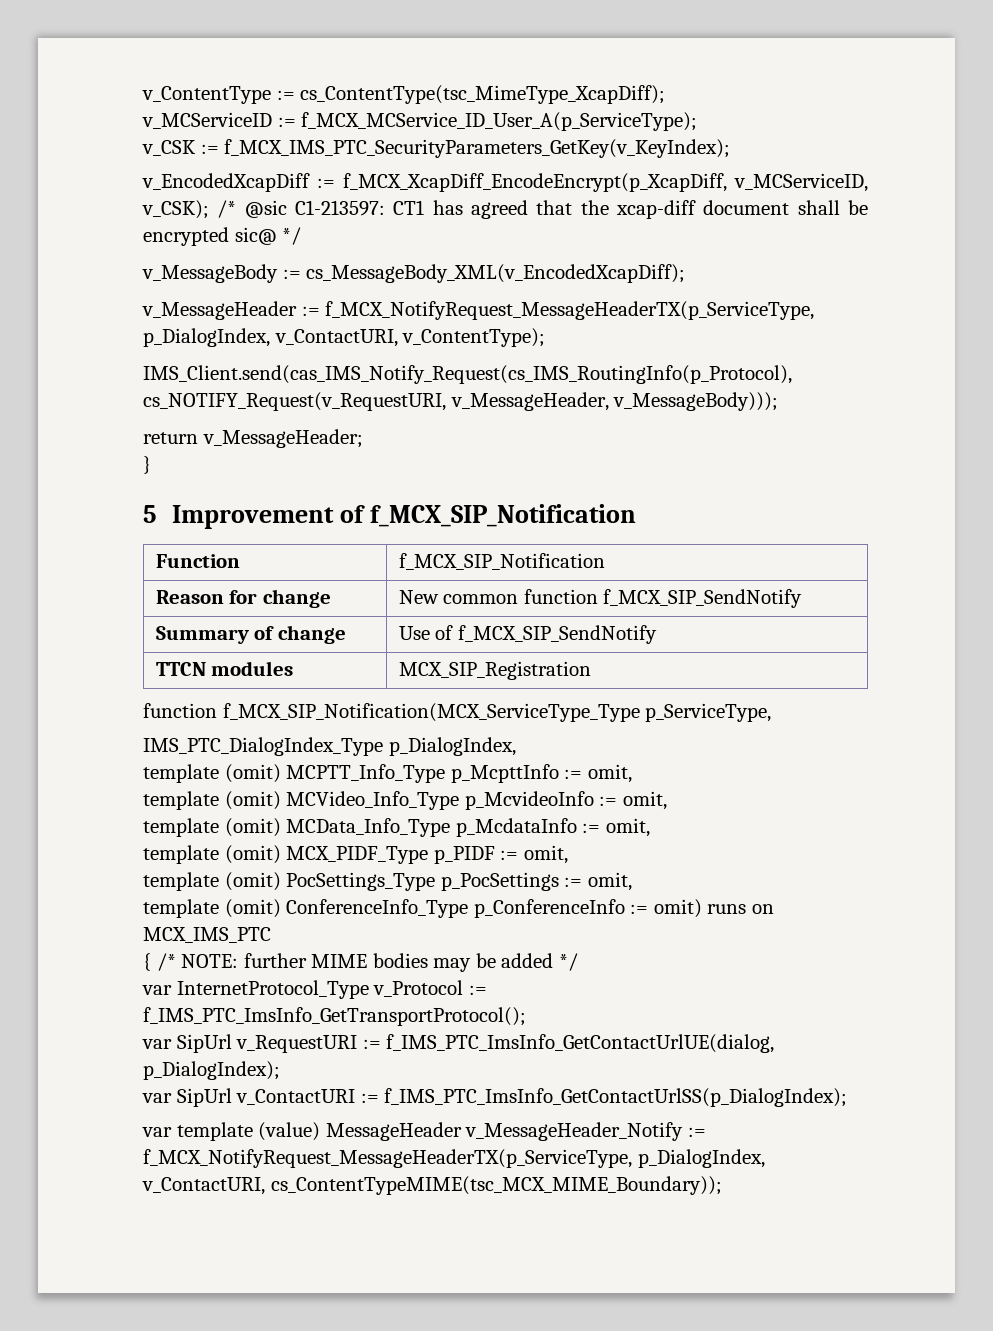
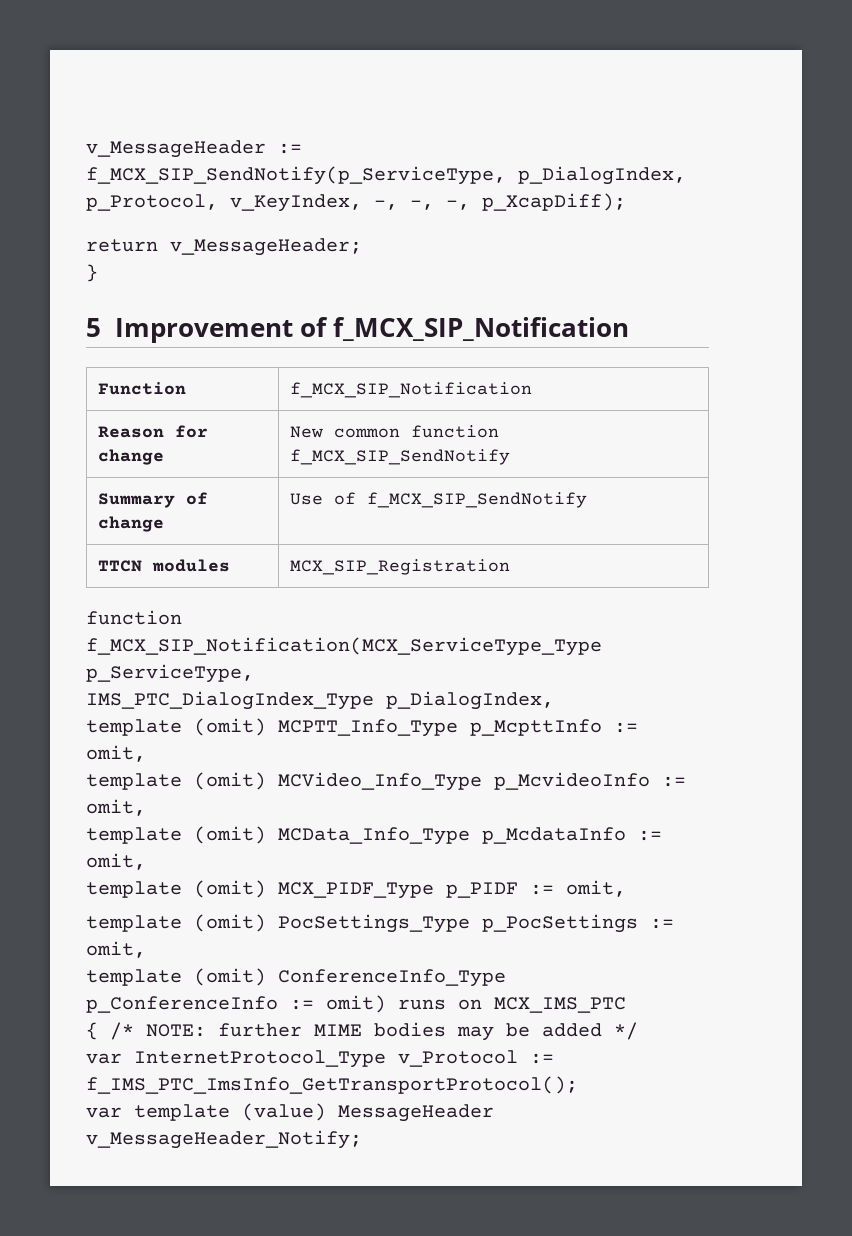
[142,85,666,104] [142,112,698,131] [142,139,731,158] [142,173,868,192] [142,200,869,219] [143,227,302,246] [142,264,686,283] [142,301,815,320] [143,328,546,347] [143,365,792,384] [143,392,779,411] v_ContentType := cs_ContentType(tsc_MimeType_XcapDiff); // v_MCServiceID := f_MCX_MCService_ID_User_A(p_ServiceType); // v_CSK := f_MCX_IMS_PTC_SecurityParameters_GetKey(v_KeyIndex); // v_EncodedXcapDiff := f_MCX_XcapDiff_EncodeEncrypt(p_XcapDiff, v_MCServiceID, v_CSK); /* @sic C1-213597: CT1 has agreed that the xcap-diff document shall be encrypted sic@ */ // v_MessageBody := cs_MessageBody_XML(v_EncodedXcapDiff); // v_MessageHeader := f_MCX_NotifyRequest_MessageHeaderTX(p_ServiceType, p_DialogIndex, v_ContactURI, v_ContentType); // IMS_Client.send(cas_IMS_Notify_Request(cs_IMS_RoutingInfo(p_Protocol), cs_NOTIFY_Request(v_RequestURI, v_MessageHeader, v_MessageBody))); -> [86,140,302,158] [86,166,686,185] [86,193,626,212] v_MessageHeader := f_MCX_SIP_SendNotify(p_ServiceType, p_DialogIndex, p_Protocol, v_KeyIndex, -, -, -, p_XcapDiff);
[176,1034,775,1053] [143,1061,280,1080] [142,1088,848,1107] [142,1122,706,1141] [143,1149,765,1168] [142,1176,722,1195] SipUrl v_RequestURI := f_IMS_PTC_ImsInfo_GetContactUrlUE(dialog, p_DialogIndex); // var SipUrl v_ContactURI := f_IMS_PTC_ImsInfo_GetContactUrlSS(p_DialogIndex); // var template (value) MessageHeader v_MessageHeader_Notify := f_MCX_NotifyRequest_MessageHeaderTX(p_ServiceType, p_DialogIndex, v_ContactURI, cs_ContentTypeMIME(tsc_MCX_MIME_Boundary)); -> [134,1103,494,1122] [86,1130,362,1149] template (value) MessageHeader v_MessageHeader_Notify;

